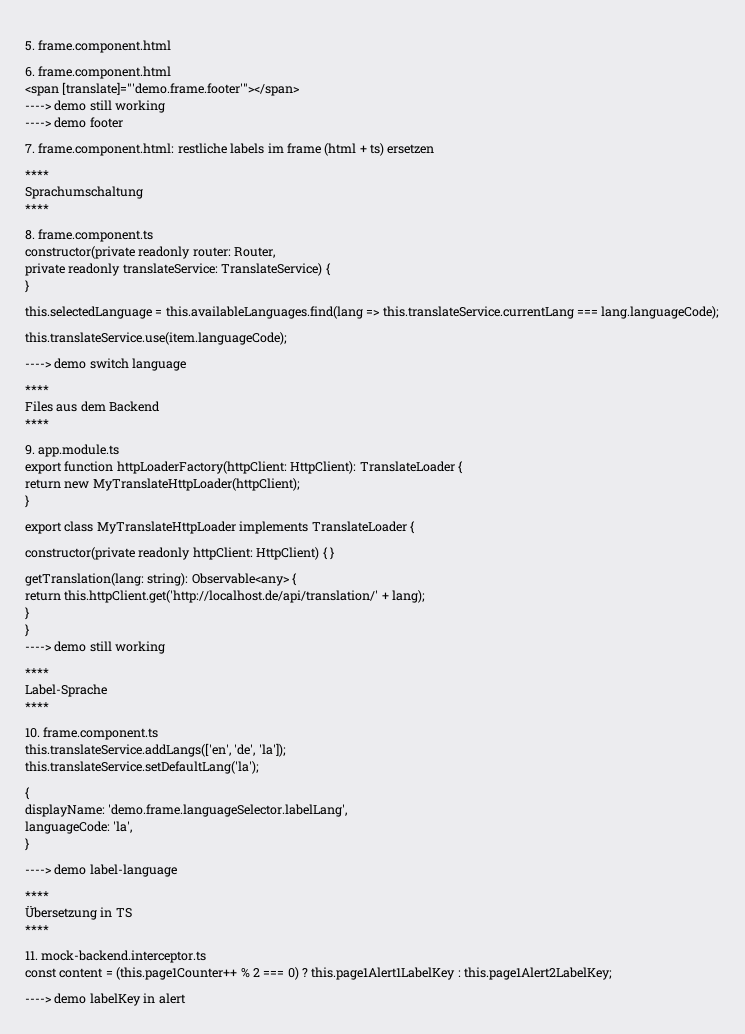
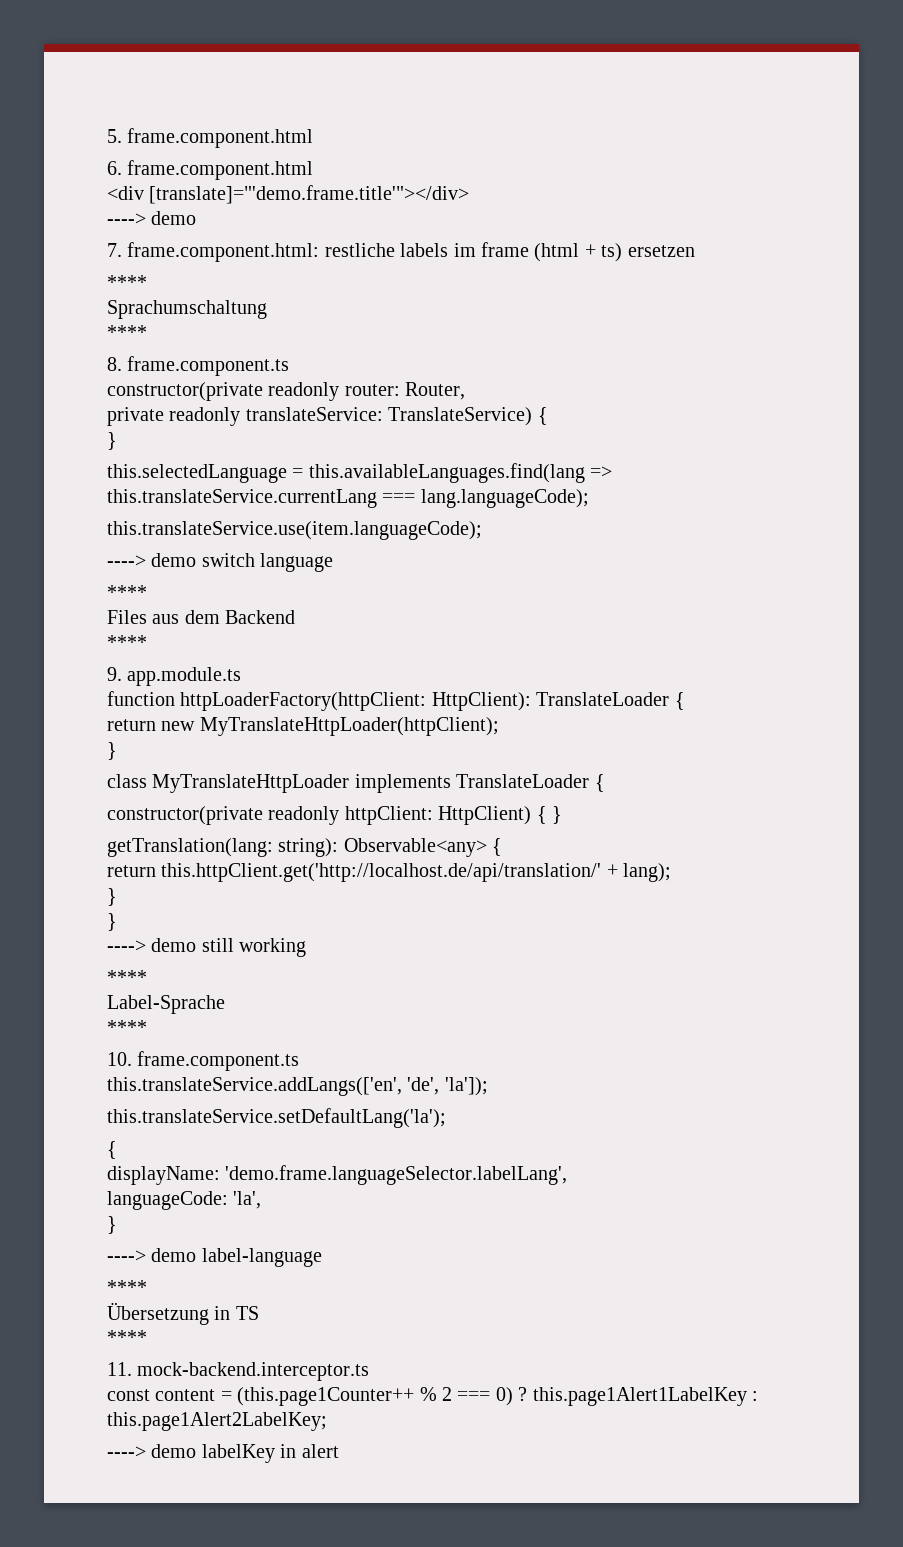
[25,82,300,96] [25,100,166,113] [25,117,123,128] <span [translate]="'demo.frame.footer'"></span> // ----> demo still working // ----> demo footer -> [107,185,470,204] [107,211,197,225] <div [translate]="'demo.frame.title'"></div> // ----> demo
[25,462,62,474] export -> (242, 676) none
[25,522,62,534] export -> (117, 751) none

